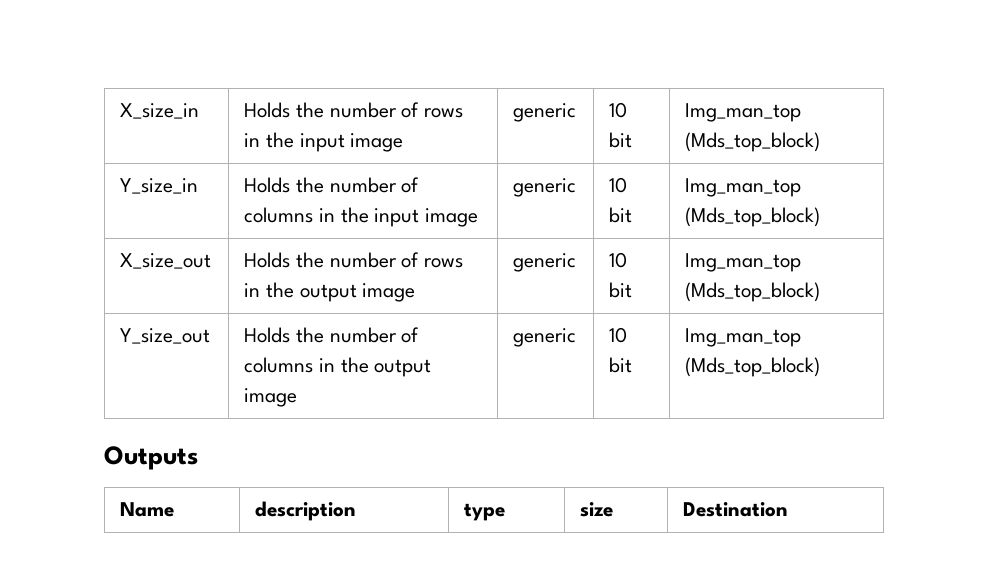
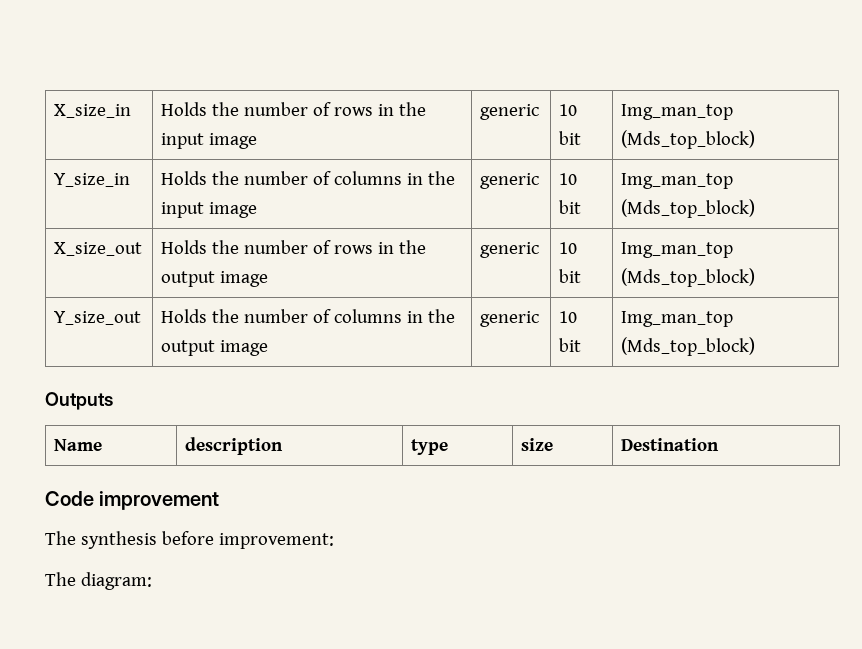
(789, 509) none -> [45,491,220,510] [45,531,334,549] [45,572,152,590] // Code improvement // The synthesis before improvement: // The diagram:

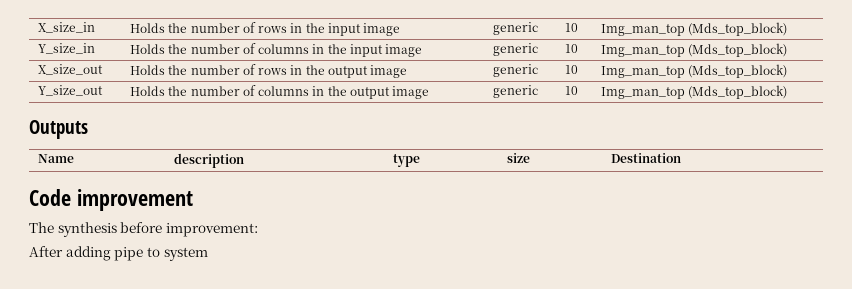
[559,131,582,145] bit -> (579, 27) none
[559,200,582,214] bit -> (579, 48) none
[559,269,582,283] bit -> (579, 69) none
[559,338,582,352] bit -> (579, 90) none
[45,572,152,590] The diagram: -> [29,246,208,261] After adding pipe to system

